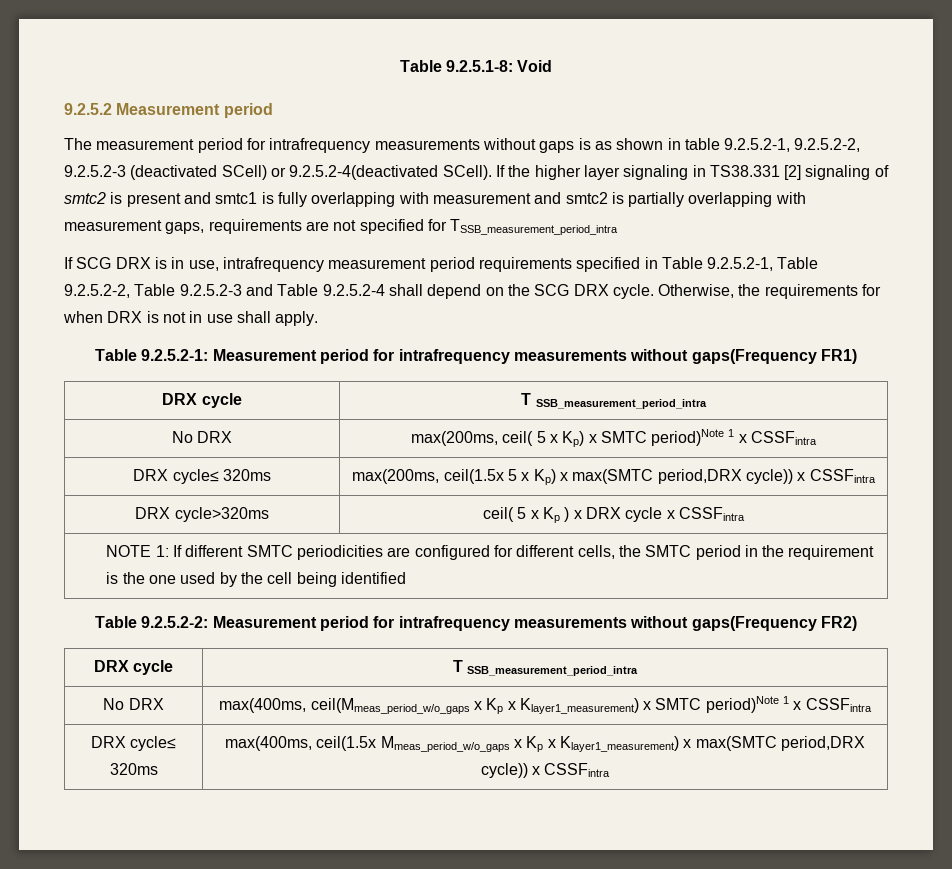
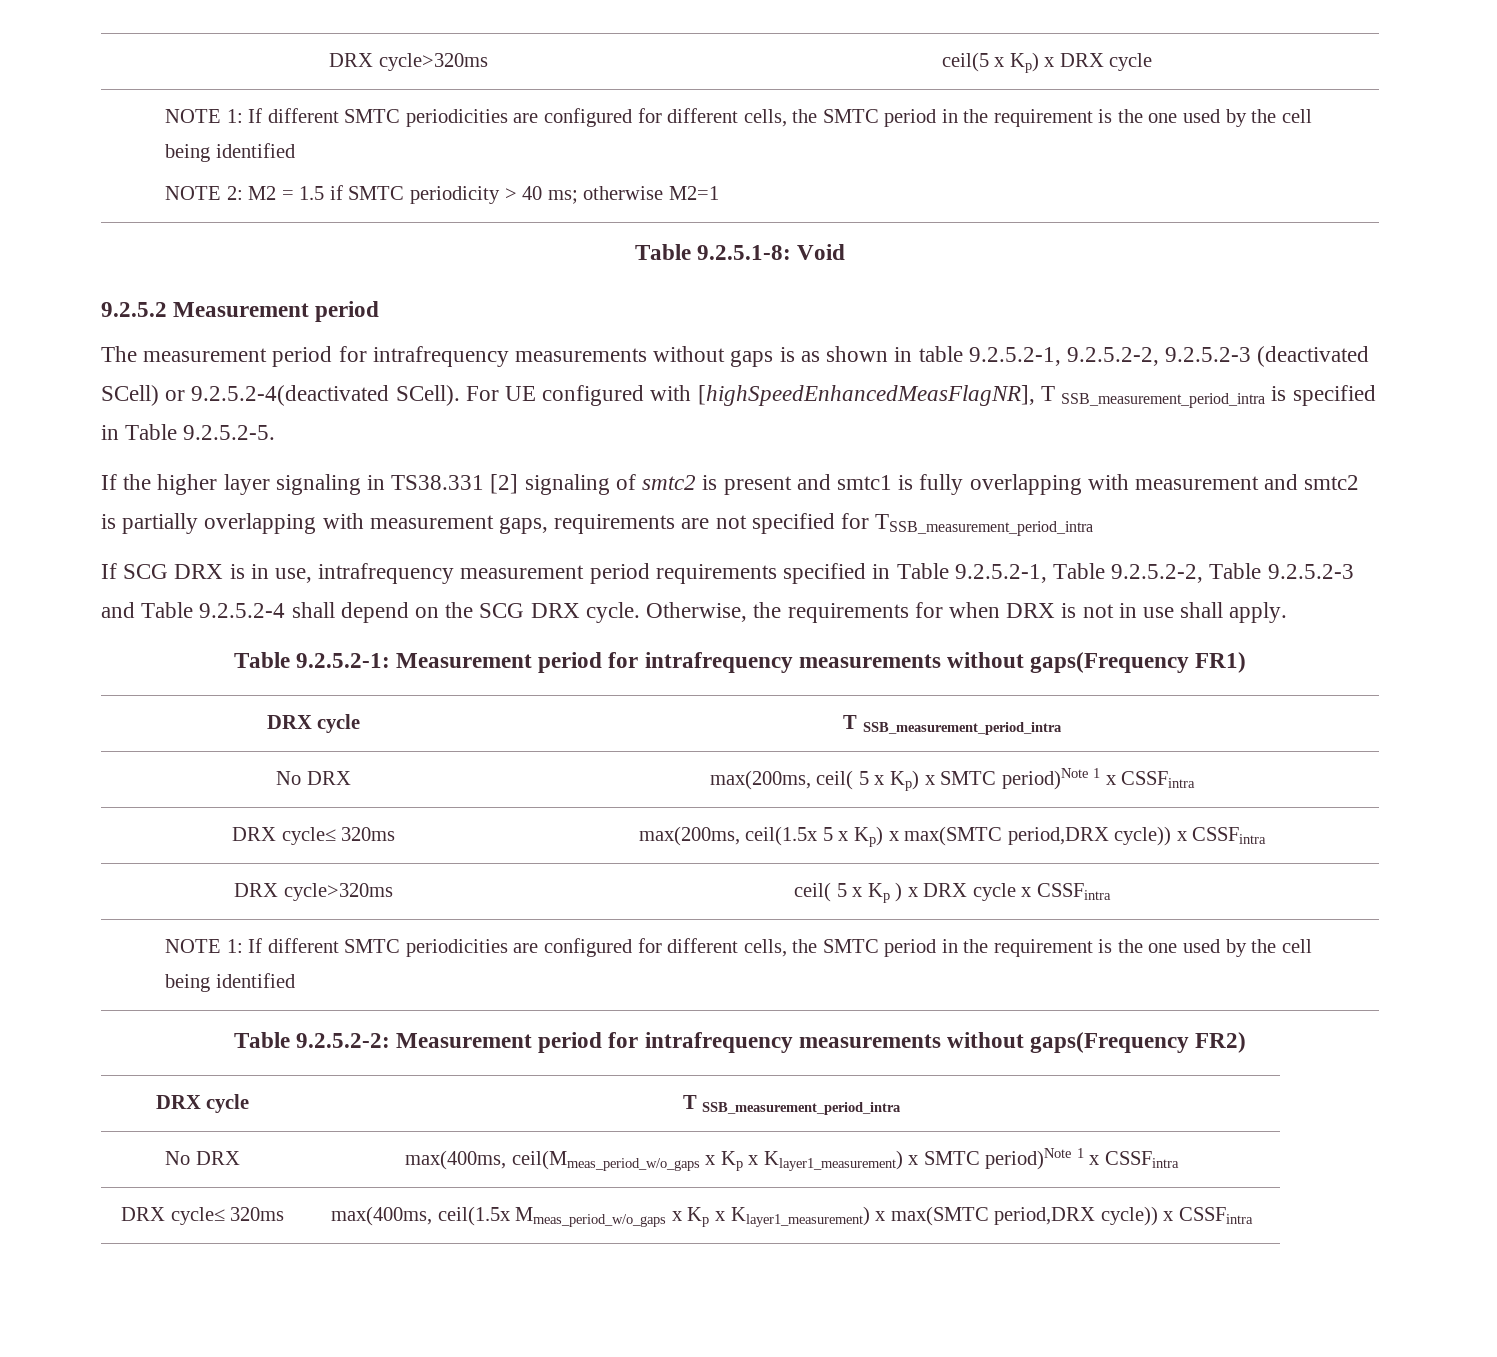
(399, 66) none -> [329,53,488,71] [941,52,1153,73] [165,108,1312,127] [165,143,295,162] [165,185,719,204] DRX cycle>320ms | ceil(5 x Kp) x DRX cycle // NOTE 1: If different SMTC periodicities are configured for different cells, the SMTC period in the requirement is the one used by the cell being identified // NOTE 2: M2 = 1.5 if SMTC periodicity > 40 ms; otherwise M2=1 //
(492, 172) none -> [465,385,1376,408] [101,424,276,440] For UE configured with [highSpeedEnhancedMeasFlagNR], T SSB_measurement_period_intra is specified in Table 9.2.5.2-5. //

